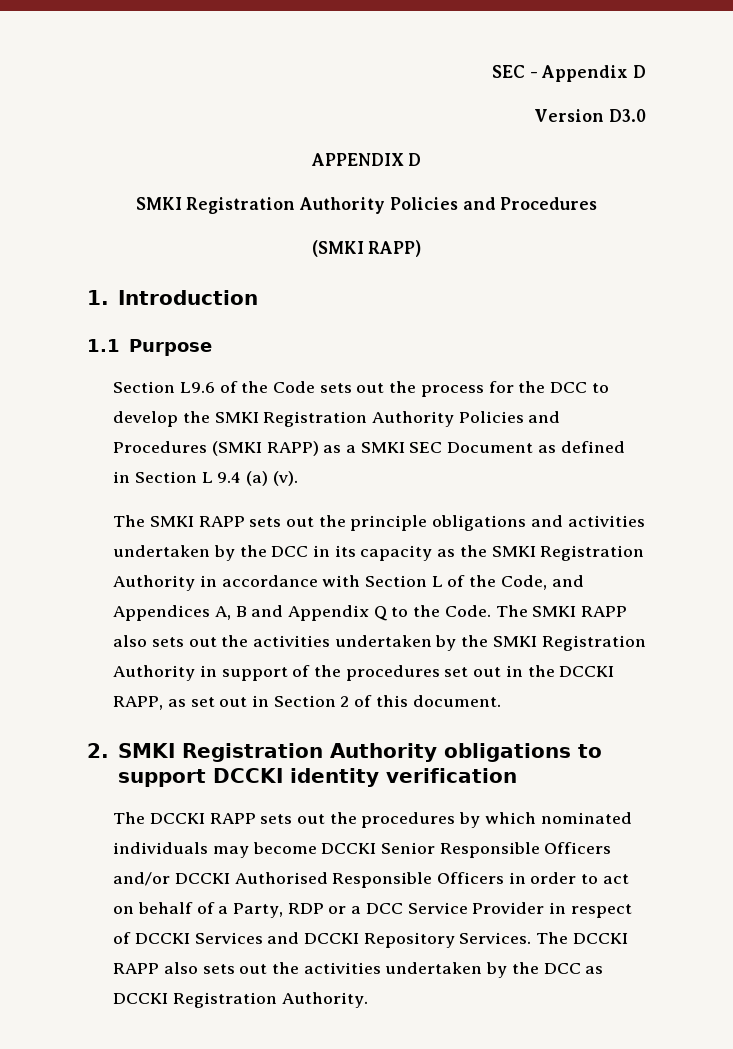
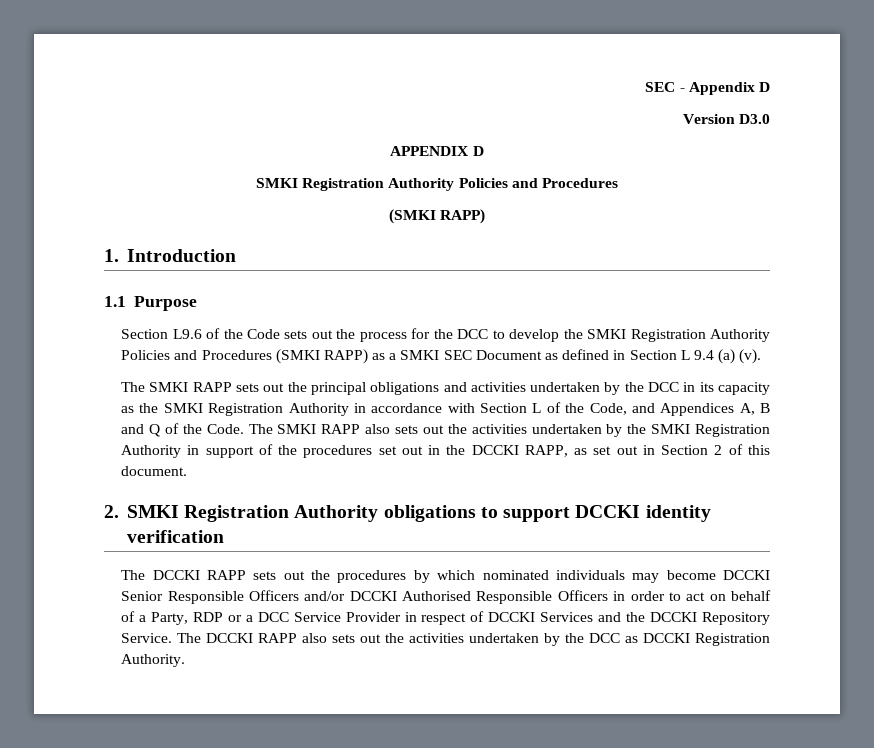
[350,515,428,531] principle -> [310,382,366,395] principal
[287,605,409,621] Appendix Q to -> [148,423,179,437] Q of
(300, 938) none -> [626,612,646,622] the
[459,932,532,944] Services. -> [121,633,173,643] Service.

